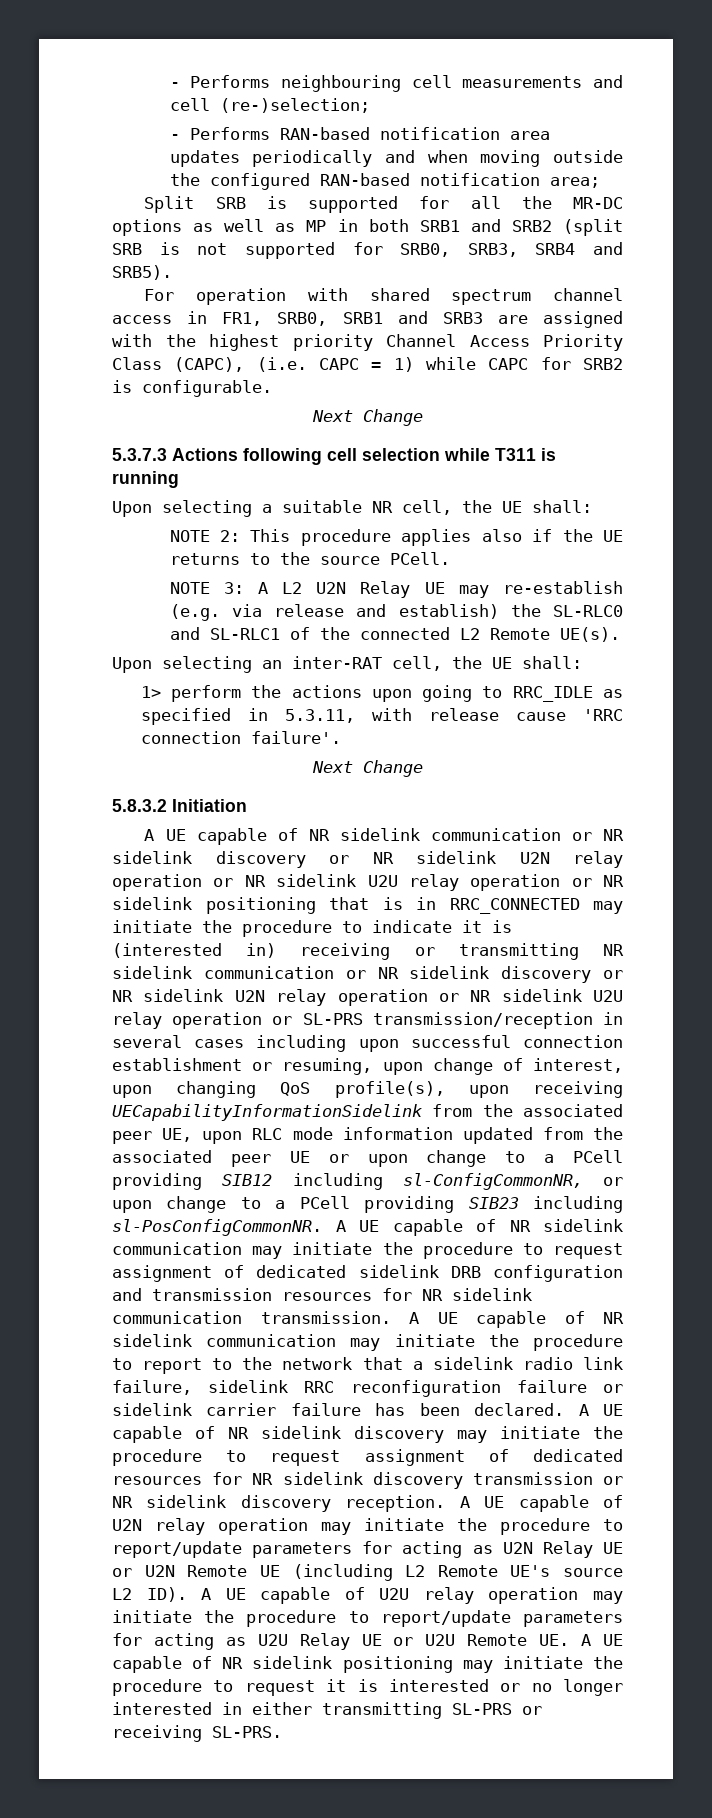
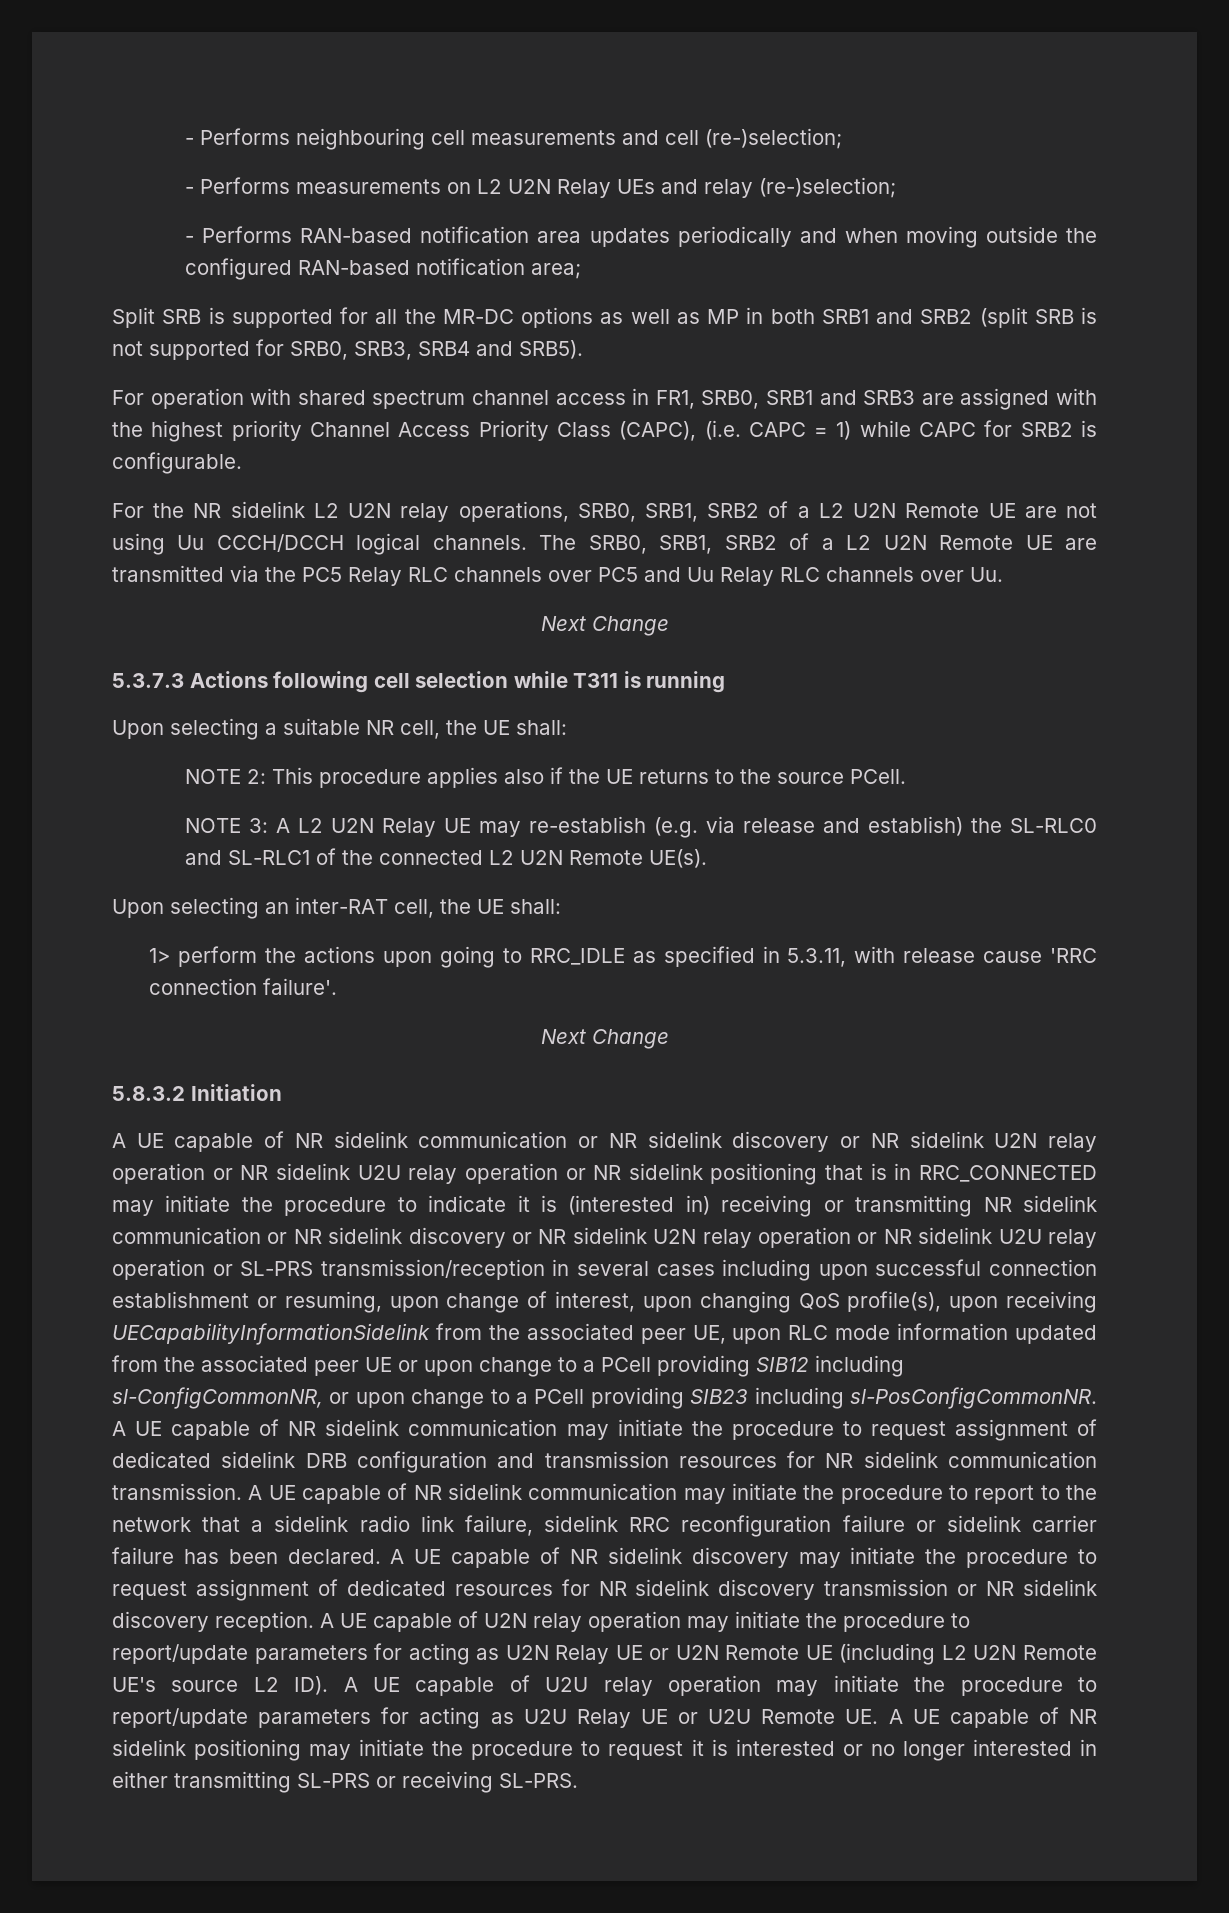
(370, 105) none -> [185,177,897,198] // - Performs measurements on L2 U2N Relay UEs and relay (re-)selection;
(272, 388) none -> [112,501,1097,522] [112,533,1098,555] [112,565,1003,586] // For the NR sidelink L2 U2N relay operations, SRB0, SRB1, SRB2 of a L2 U2N Remote UE are not using Uu CCCH/DCCH logical channels. The SRB0, SRB1, SRB2 of a L2 U2N Remote UE are transmitted via the PC5 Relay RLC channels over PC5 and Uu Relay RLC channels over Uu.
(480, 634) none -> [520,850,564,865] U2N
(426, 1571) none -> [973,1645,1017,1660] U2N

